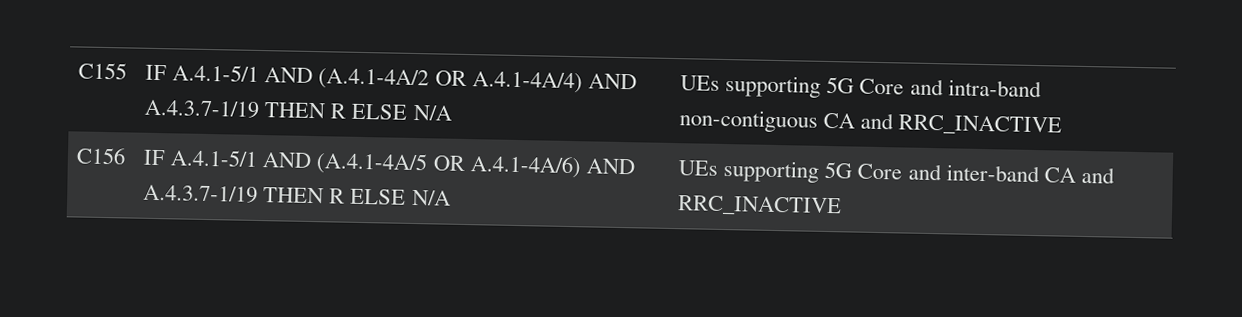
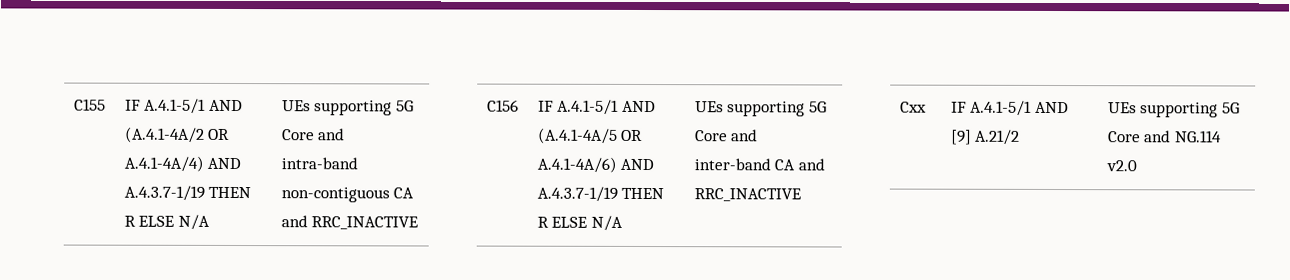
(843, 206) none -> [899,101,927,113] [950,100,1069,116] [949,129,1021,145] [1107,102,1240,118] [1106,130,1222,143] [1105,160,1137,172] // Cxx | IF A.4.1-5/1 AND [9] A.21/2 | UEs supporting 5G Core and NG.114 v2.0

